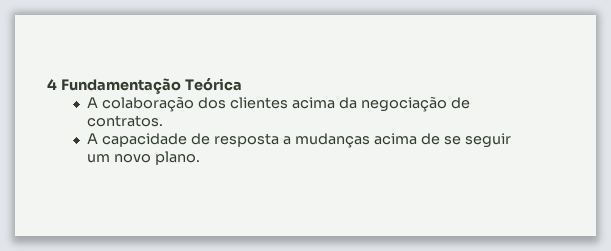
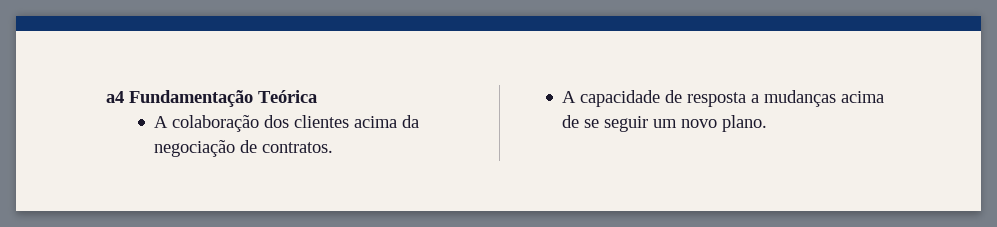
[47,79,57,90] 4 -> [106,91,124,103] a4

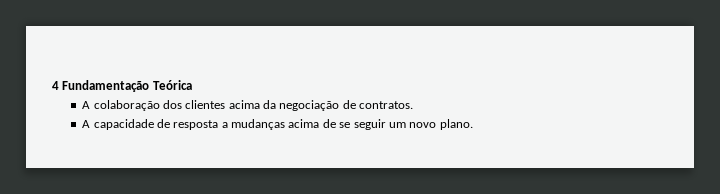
[106,91,124,103] a4 -> [52,81,59,90] 4

